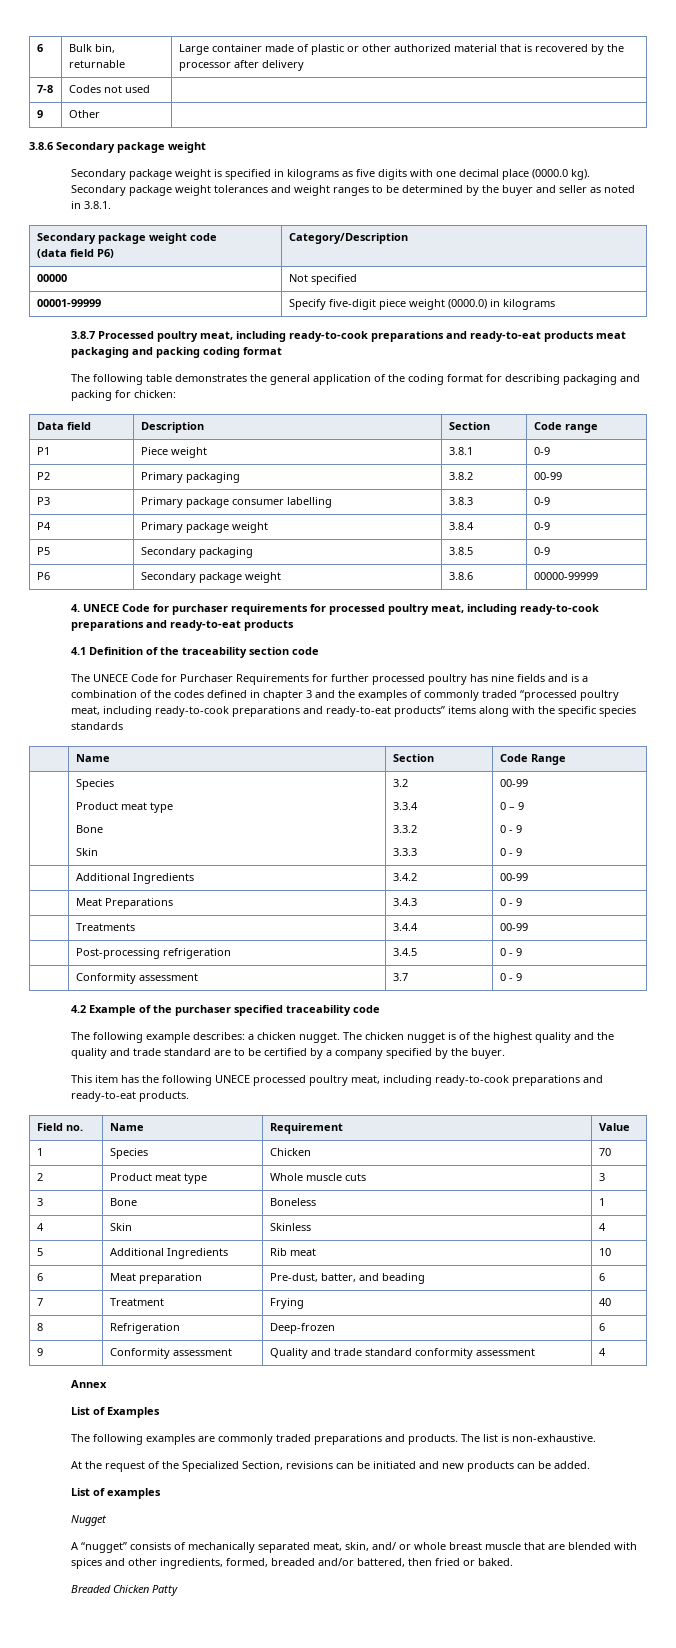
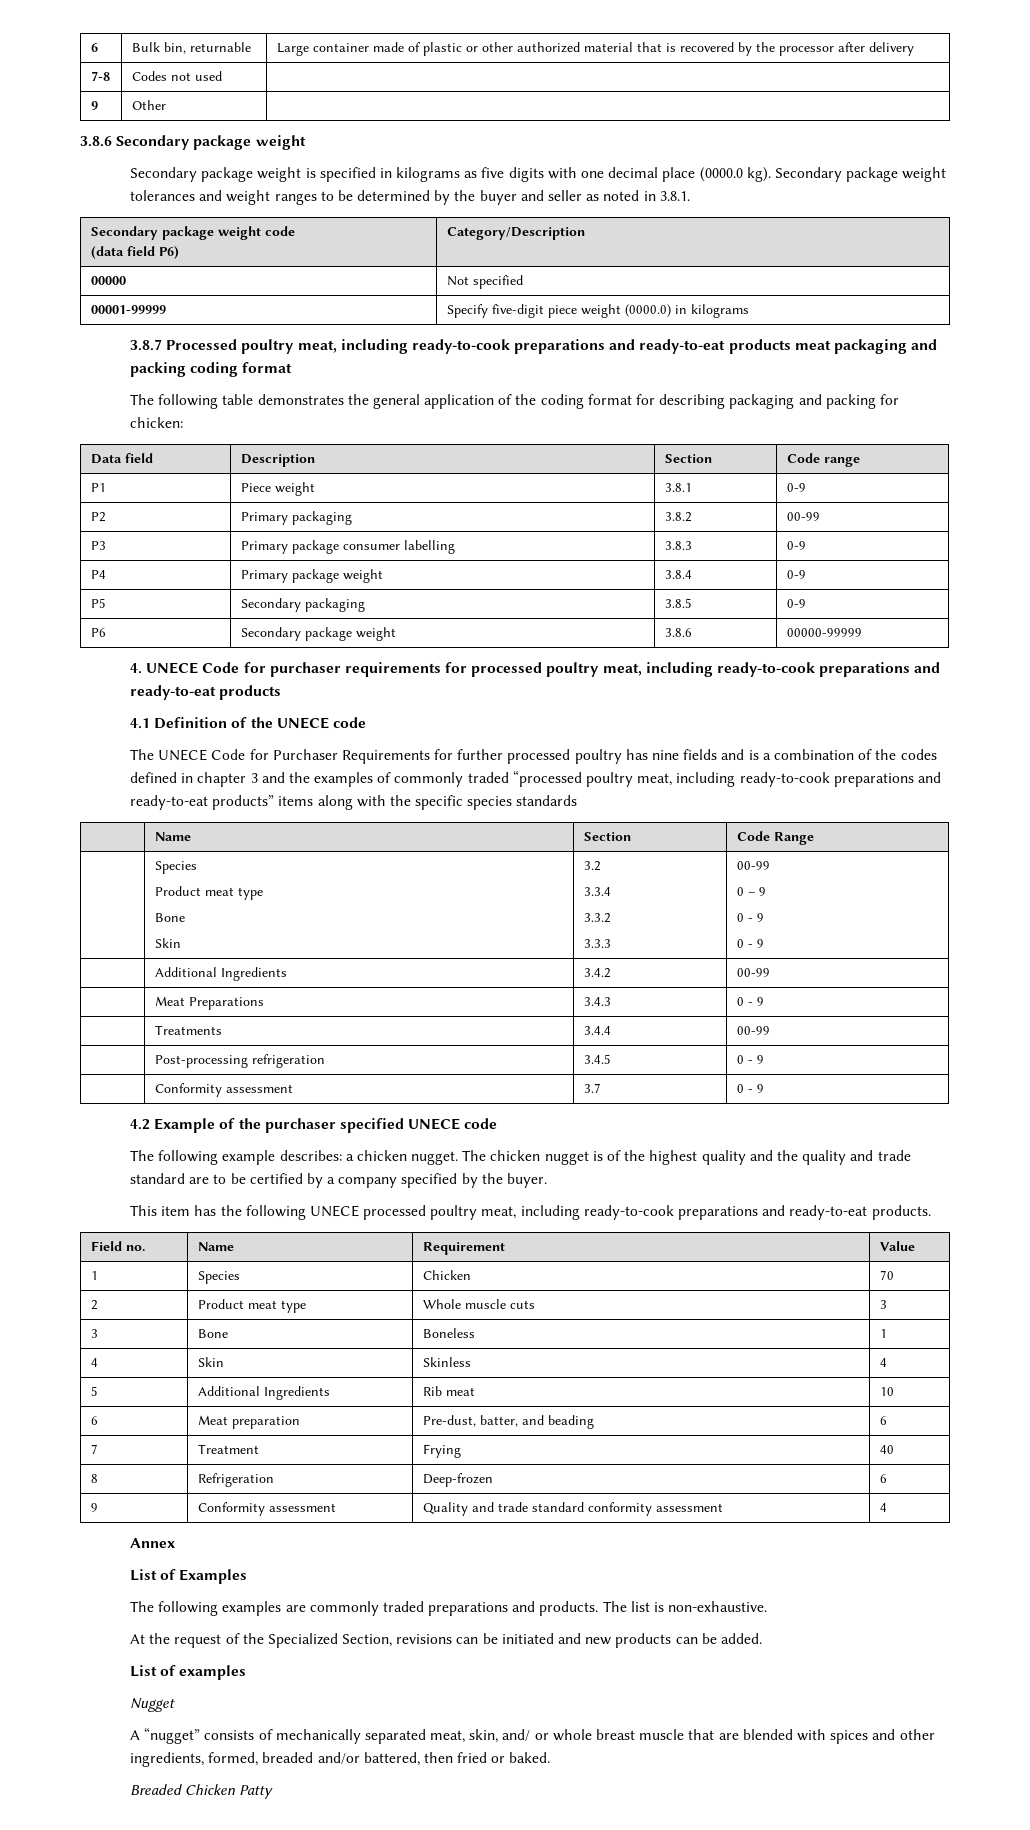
[182,647,290,658] traceability section -> [276,717,329,729] UNECE
[286,1005,352,1016] traceability -> [408,1118,461,1130] UNECE

